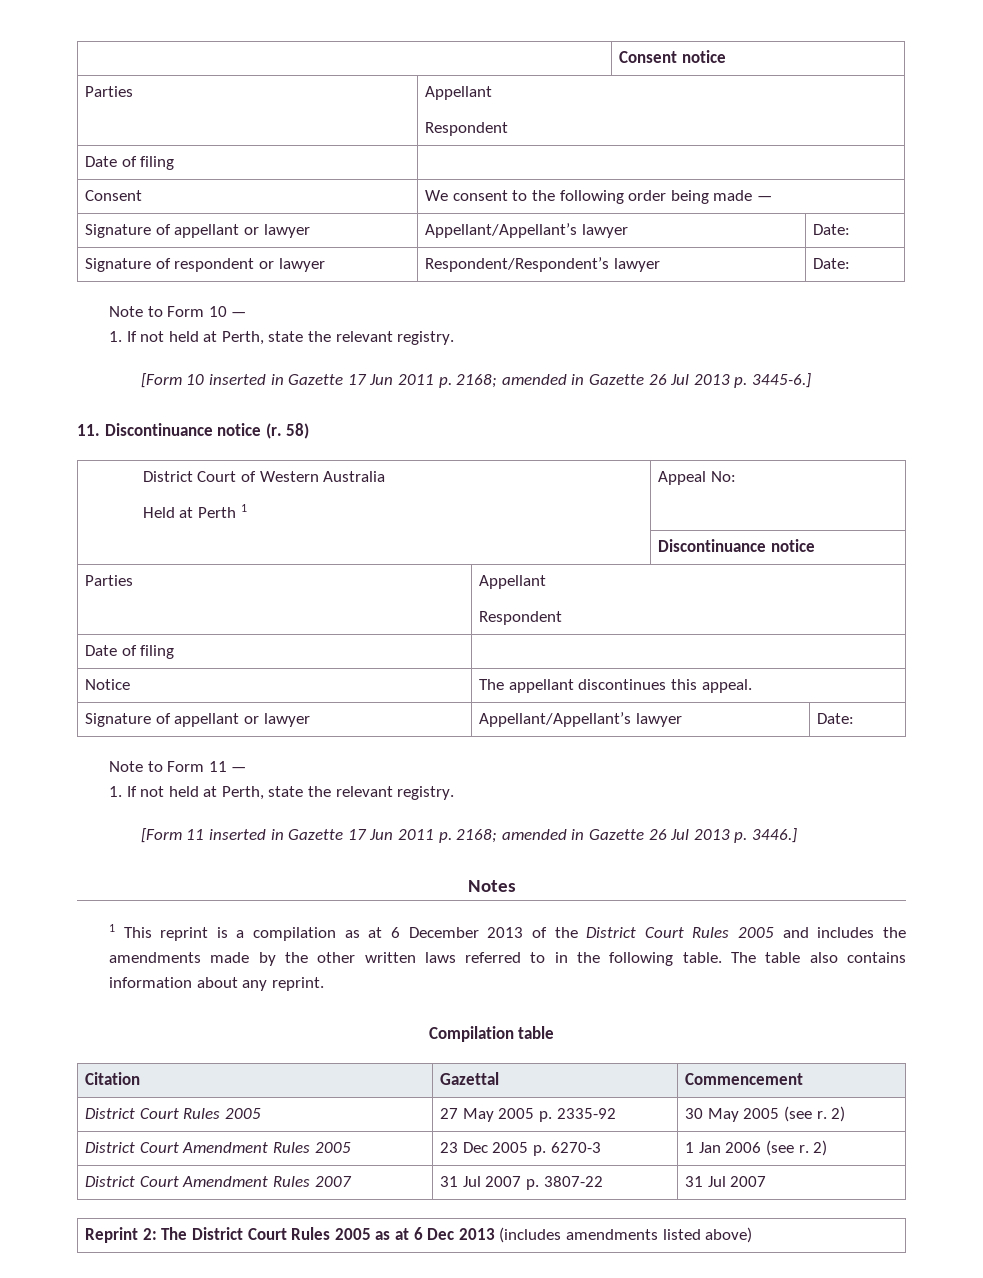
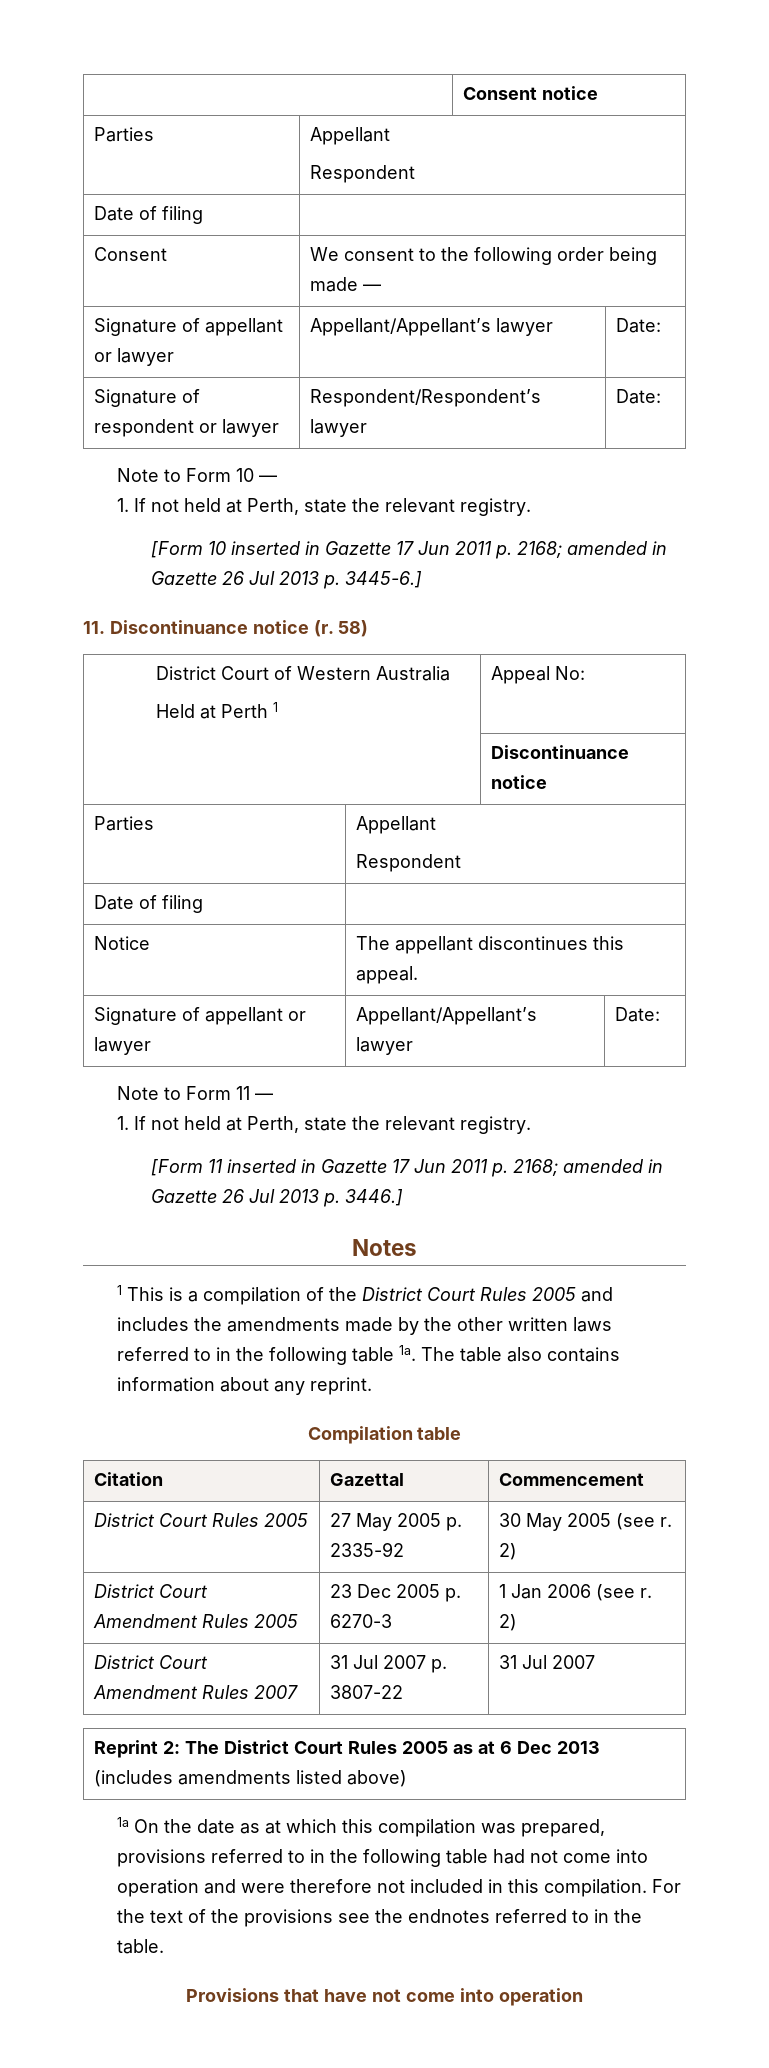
[160,927,209,941] reprint -> (165, 1294) none
[344,927,524,938] as at 6 December 2013 -> (302, 1296) none
[682,952,722,963] table. -> [352,1345,417,1362] table 1a.
(753, 1235) none -> [117,1817,606,1837] [117,1849,649,1867] [117,1879,682,1897] [117,1909,643,1927] [117,1939,165,1954] [186,1988,583,2006] // 1a On the date as at which this compilation was prepared, provisions referred to in the following table had not come into operation and were therefore not included in this compilation. For the text of the provisions see the endnotes referred to in the table. // Provisions that have not come into operation

